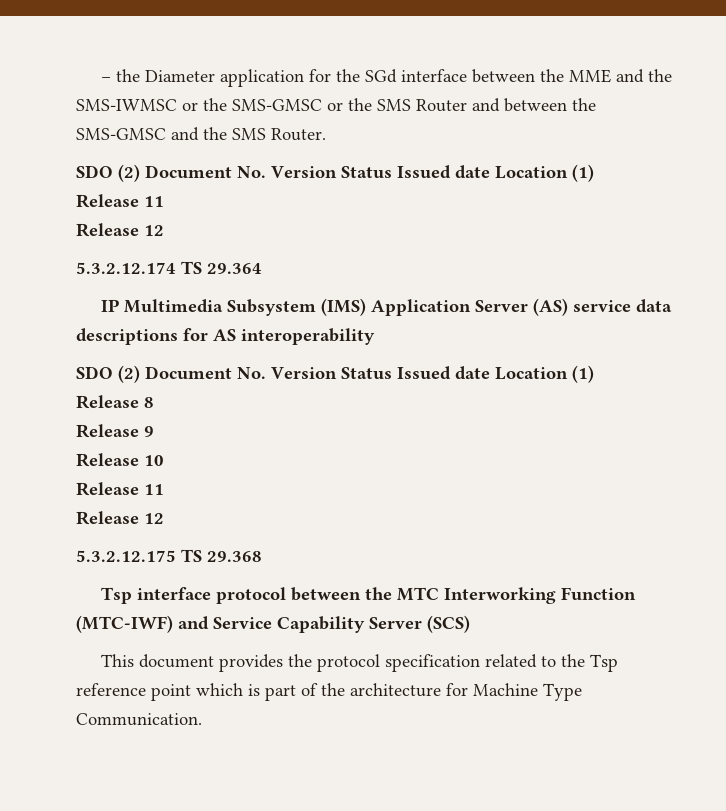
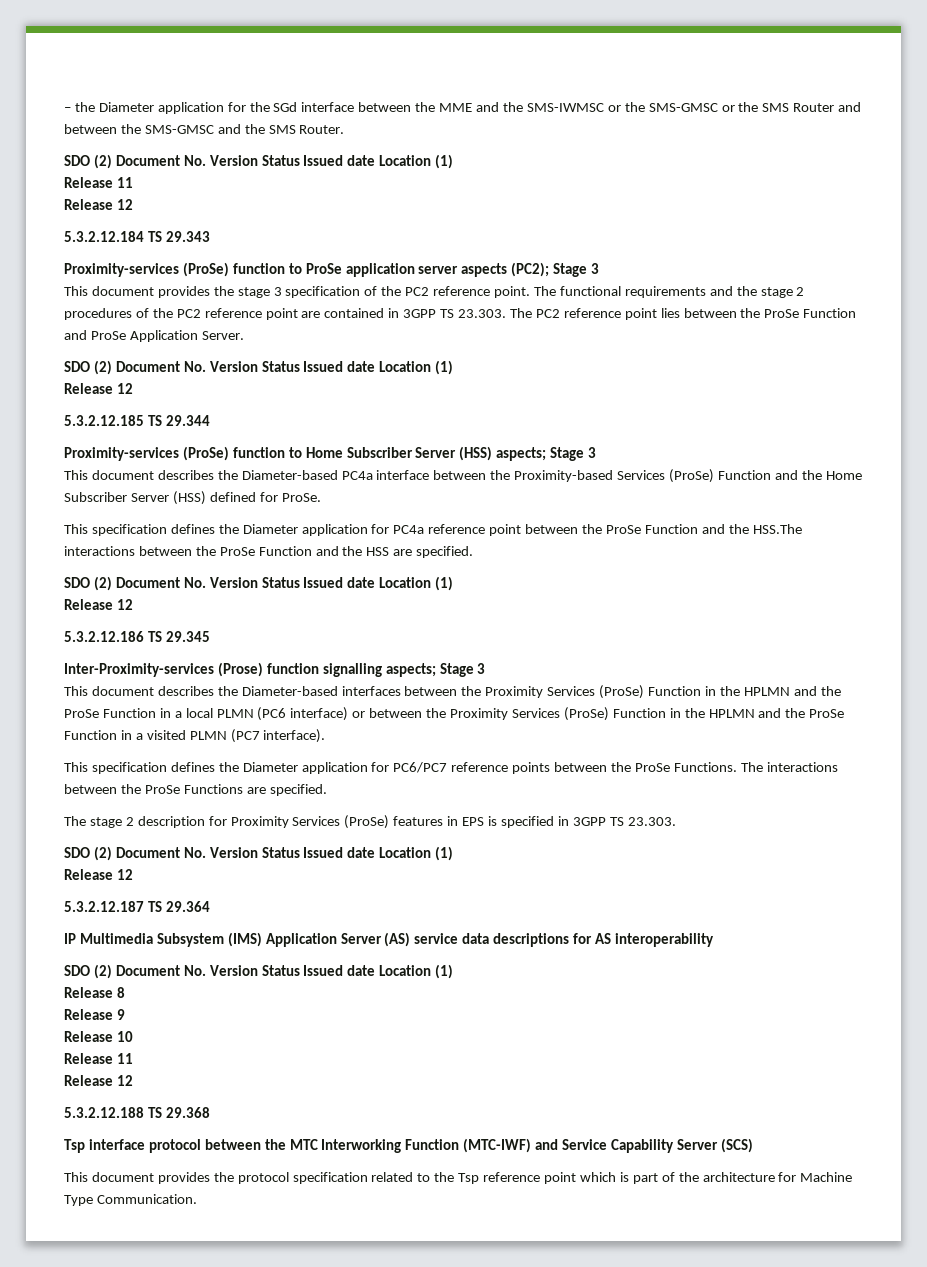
[76,262,176,274] 5.3.2.12.174 -> [64,231,210,242] [64,262,600,277] [64,286,805,298] [64,308,857,320] [64,330,244,342] [64,360,454,375] [64,383,133,394] [64,415,210,426] [64,446,597,461] [64,469,862,483] [64,491,321,505] [64,524,802,536] [64,546,474,558] [64,576,454,591] [64,599,133,610] [64,631,210,642] [64,662,486,677] [64,685,841,699] [64,707,845,721] [64,729,326,743] [64,762,838,774] [64,784,327,796] [64,815,676,829] [64,846,454,861] [64,869,133,880] [64,901,144,912] 5.3.2.12.184 TS 29.343 // Proximity-services (ProSe) function to ProSe application server aspects (PC2); Stage 3 // This document provides the stage 3 specification of the PC2 reference point. The functional requirements and the stage 2 procedures of the PC2 reference point are contained in 3GPP TS 23.303. The PC2 reference point lies between the ProSe Function and ProSe Application Server. // SDO (2) Document No. Version Status Issued date Location (1) // Release 12 // 5.3.2.12.185 TS 29.344 // Proximity-services (ProSe) function to Home Subscriber Server (HSS) aspects; Stage 3 // This document describes the Diameter-based PC4a interface between the Proximity-based Services (ProSe) Function and the Home Subscriber Server (HSS) defined for ProSe. // This specification defines the Diameter application for PC4a reference point between the ProSe Function and the HSS.The interactions between the ProSe Function and the HSS are specified. // SDO (2) Document No. Version Status Issued date Location (1) // Release 12 // 5.3.2.12.186 TS 29.345 // Inter-Proximity-services (Prose) function signalling aspects; Stage 3 // This document describes the Diameter-based interfaces between the Proximity Services (ProSe) Function in the HPLMN and the ProSe Function in a local PLMN (PC6 interface) or between the Proximity Services (ProSe) Function in the HPLMN and the ProSe Function in a visited PLMN (PC7 interface). // This specification defines the Diameter application for PC6/PC7 reference points between the ProSe Functions. The interactions between the ProSe Functions are specified. // The stage 2 description for Proximity Services (ProSe) features in EPS is specified in 3GPP TS 23.303. // SDO (2) Document No. Version Status Issued date Location (1) // Release 12 // 5.3.2.12.187
[76,550,176,562] 5.3.2.12.175 -> [64,1107,144,1118] 5.3.2.12.188

